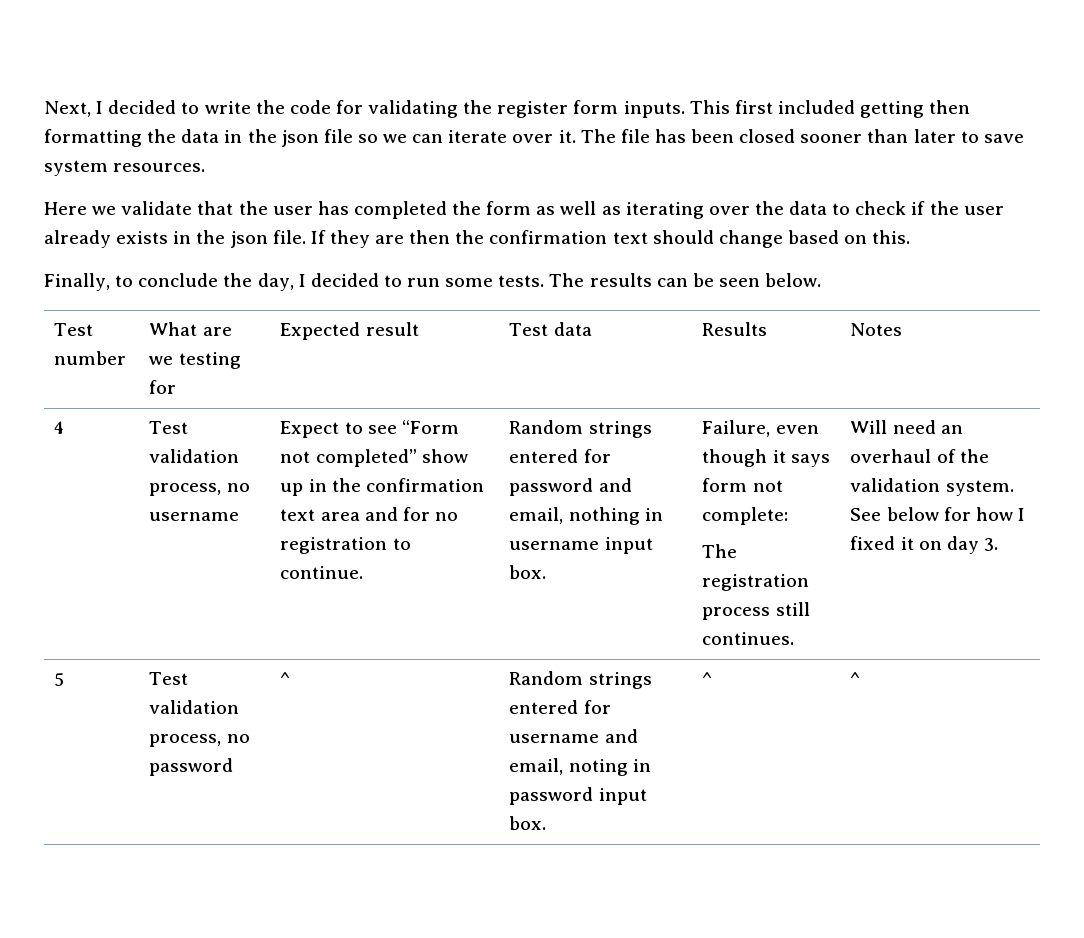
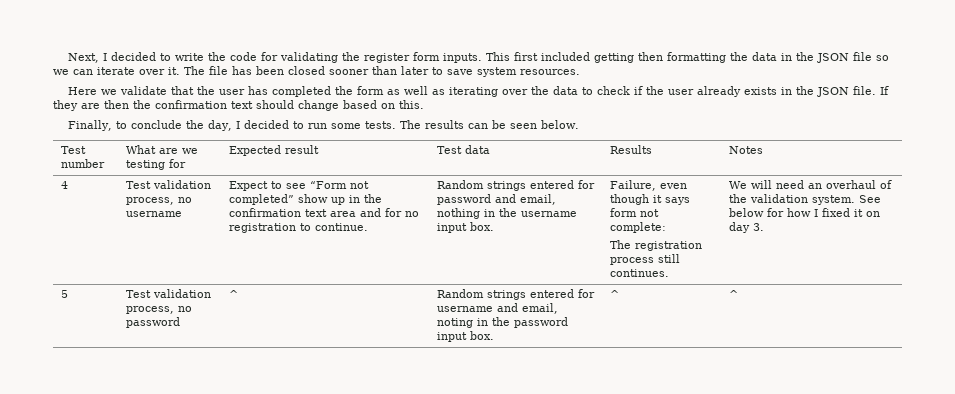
[281,130,319,147] json -> [817,53,850,63] JSON
[230,231,268,248] json -> [817,87,850,97] JSON
(663, 514) none -> [499,208,518,217] the
[850,420,888,434] Will -> [729,180,773,189] We will
(651, 765) none -> [492,317,511,326] the

